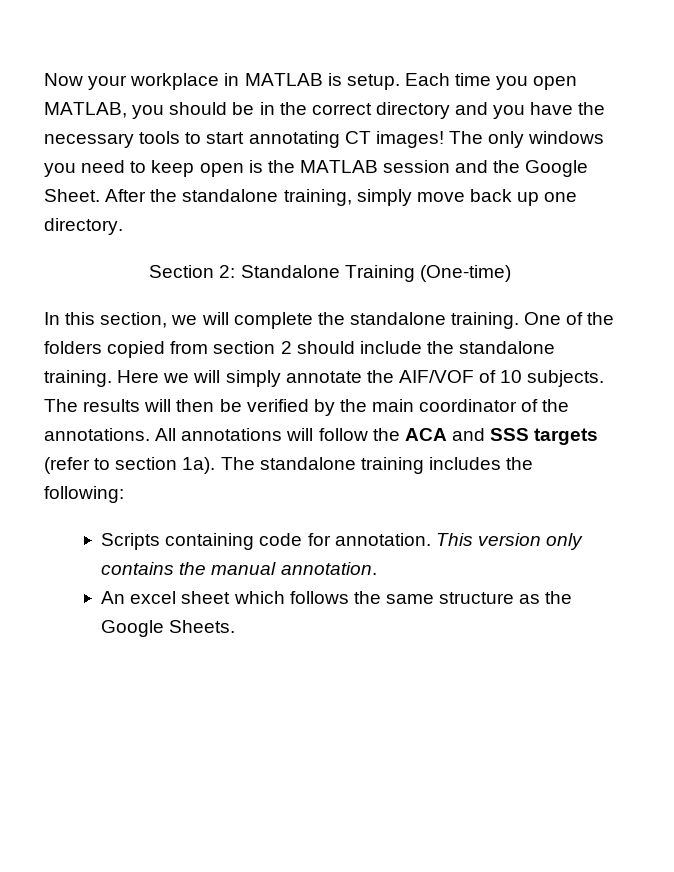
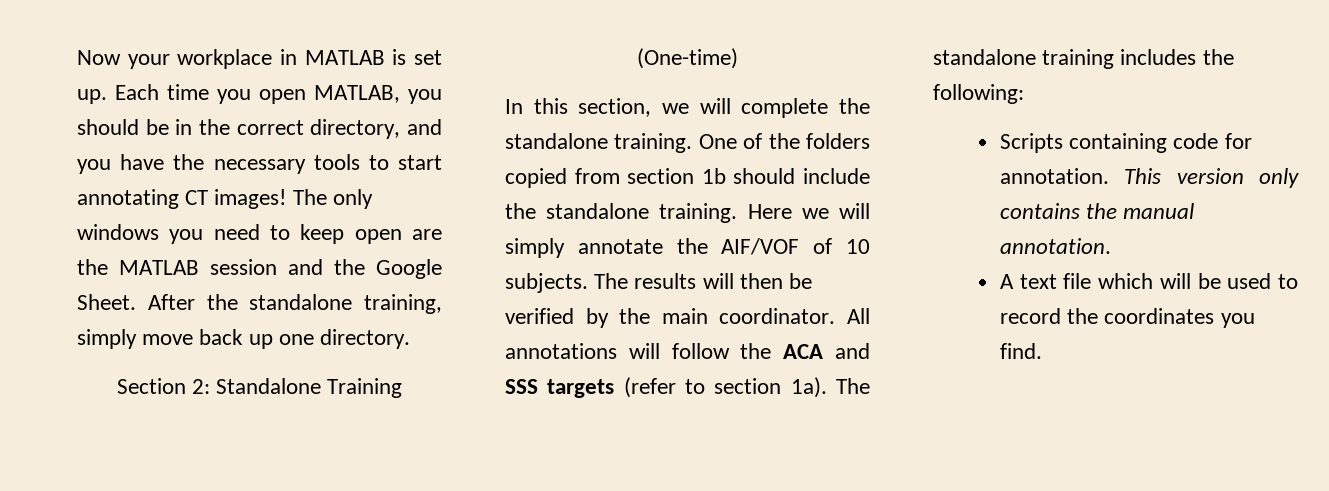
[346,74,400,90] setup. -> [414,50,442,65] [77,89,107,104] set up.
[375,102,450,119] directory -> [310,119,401,139] directory,
[248,160,263,173] is -> [412,229,442,240] are
[280,341,292,354] 2 -> [701,168,726,184] 1b
[419,399,570,412] [44,428,150,441] coordinator of the annotations. -> [719,308,836,324] coordinator.
[101,591,573,604] [101,620,236,637] An excel sheet which follows the same structure as the Google Sheets. -> [999,273,1298,289] [999,308,1255,328] [999,343,1042,359] A text file which will be used to record the coordinates you find.

